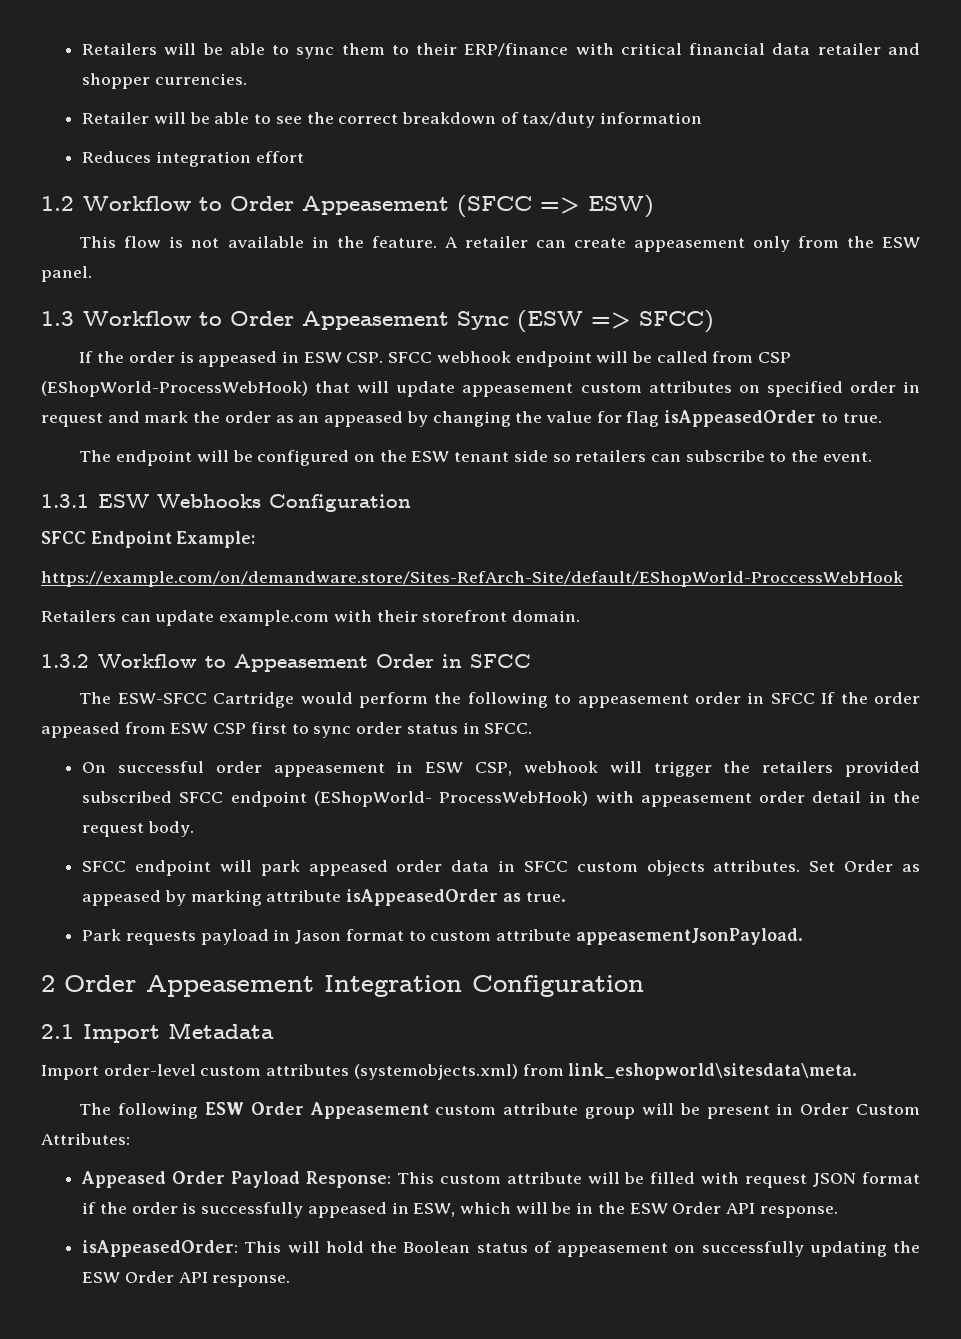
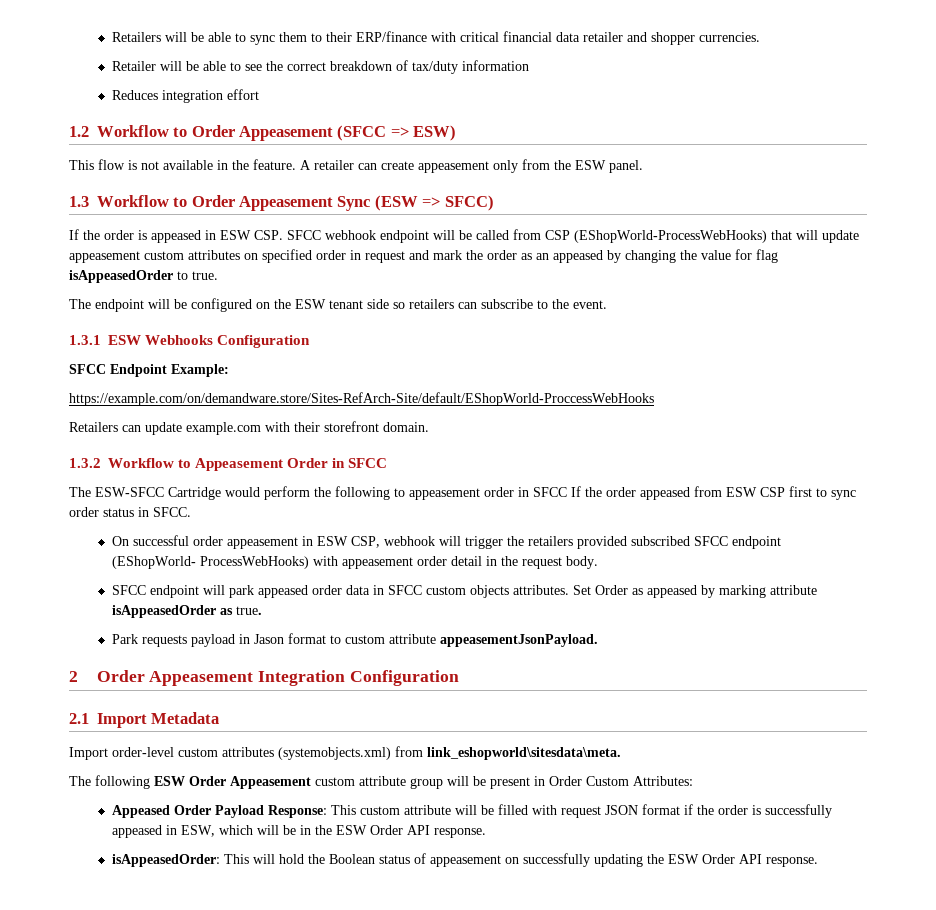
[41,381,308,397] (EShopWorld-ProcessWebHook) -> [574,230,767,243] (EShopWorld-ProcessWebHooks)
[41,571,903,587] https://example.com/on/demandware.store/Sites-RefArch-Site/default/EShopWorld-ProccessWebHook -> [69,392,654,406] https://example.com/on/demandware.store/Sites-RefArch-Site/default/EShopWorld-ProccessWebHooks
[439,791,589,806] ProcessWebHook) -> [200,556,310,569] ProcessWebHooks)

